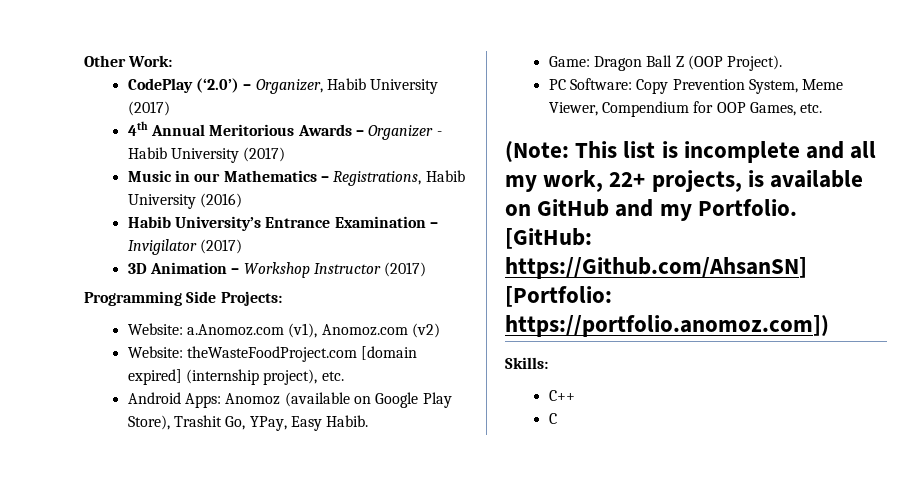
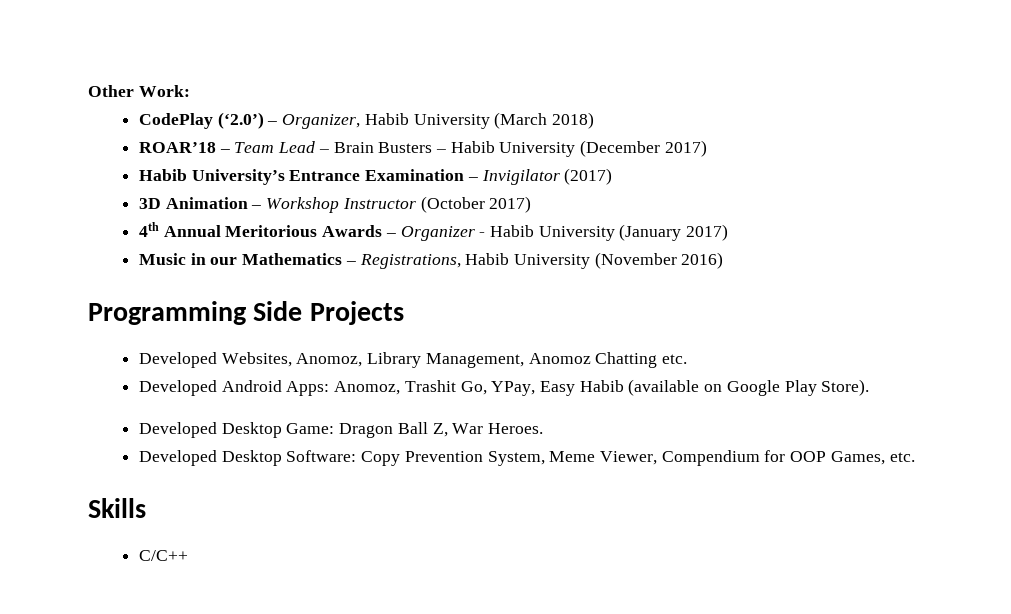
[127,101,170,116] [127,121,442,140] [127,147,286,163] [127,170,465,186] [127,193,243,209] (2017) // 4th Annual Meritorious Awards – Organizer - Habib University (2017) // Music in our Mathematics – Registrations, Habib University (2016) -> [494,112,595,129] [138,140,707,157] (March 2018) // ROAR’18 – Team Lead – Brain Busters – Habib University (December 2017)
[384,262,427,277] [84,291,282,306] [127,323,440,338] [127,346,418,362] [127,369,344,385] (2017) // Programming Side Projects: // Website: a.Anomoz.com (v1), Anomoz.com (v2) // Website: theWasteFoodProject.com [domain expired] (internship project), etc. // -> [420,196,532,213] [138,222,729,241] [138,252,724,269] [88,301,404,325] [138,352,688,368] [138,380,217,396] (October 2017) // 4th Annual Meritorious Awards – Organizer - Habib University (January 2017) // Music in our Mathematics – Registrations, Habib University (November 2016) // Programming Side Projects // Developed Websites, Anomoz, Library Management, Anomoz Chatting etc. // Developed
[225,392,452,408] [127,415,369,431] [548,55,783,71] [548,79,566,90] Anomoz (available on Google Play Store), Trashit Go, YPay, Easy Habib. // Game: Dragon Ball Z (OOP Project). // PC -> [334,379,870,396] [138,422,544,438] [138,450,282,466] Anomoz, Trashit Go, YPay, Easy Habib (available on Google Play Store). // Developed Desktop Game: Dragon Ball Z, War Heroes. // Developed Desktop
[505,141,877,163] [505,170,864,192] [505,199,797,221] [505,228,592,249] [505,257,807,279] [505,286,612,307] [505,315,829,337] [505,357,548,369] [548,390,575,401] [548,413,557,424] (Note: This list is incomplete and all my work, 22+ projects, is available on GitHub and my Portfolio. [GitHub: https://Github.com/AhsanSN] [Portfolio: https://portfolio.anomoz.com]) // Skills: // C++ // C -> [88,498,146,518] [138,550,188,561] Skills // C/C++

